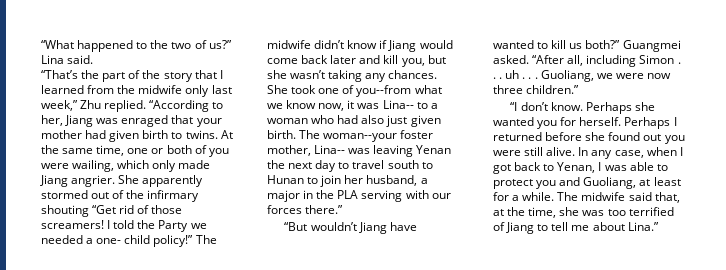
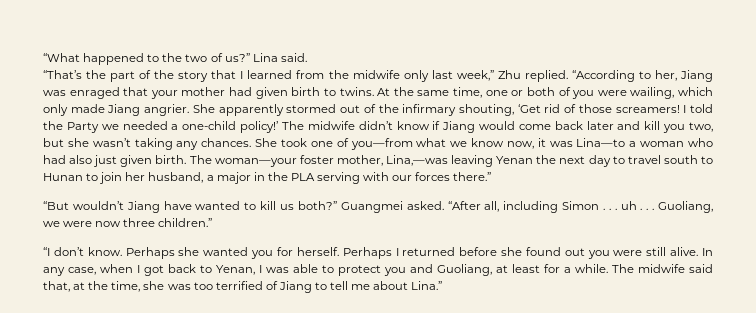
[41,205,117,217] shouting “Get -> [458,104,541,116] shouting, ‘Get
[96,235,194,247] one- child policy!” -> [182,121,279,133] one-child policy!’
[401,58,425,67] you, -> [663,122,714,133] you two,
[356,85,412,97] you--from -> [350,138,413,150] you—from
[382,100,428,109] Lina-- to -> [576,138,626,147] Lina—to
[323,133,398,142] woman--your -> [214,158,297,167] woman—your
[314,145,371,154] Lina-- was -> [385,155,448,166] Lina,—was

